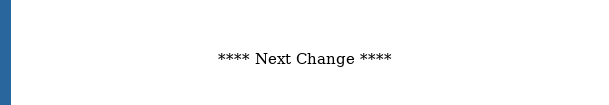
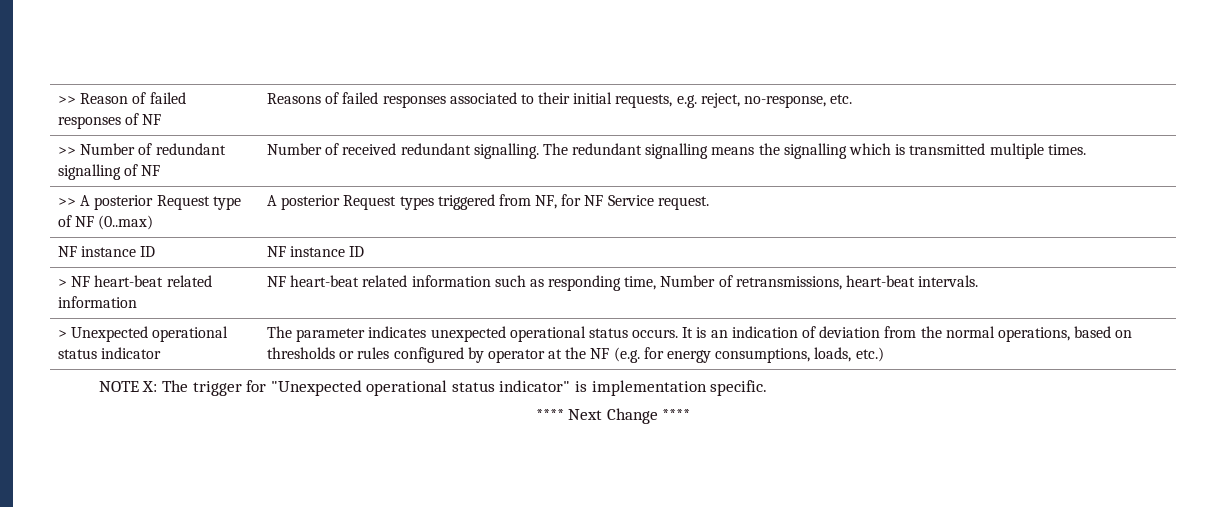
(217, 58) none -> [57,92,186,104] [57,113,162,129] [266,92,853,108] [57,143,226,155] [57,164,161,180] [266,143,1086,159] [57,195,241,210] [57,215,154,230] [266,194,709,210] [57,246,156,257] [266,246,365,257] [57,275,212,287] [57,296,137,308] [266,275,979,291] [57,326,229,342] [57,347,162,359] [266,326,1133,342] [266,347,884,363] [98,380,768,396] >> Reason of failed responses of NF | Reasons of failed responses associated to their initial requests, e.g. reject, no-response, etc. // >> Number of redundant signalling of NF | Number of received redundant signalling. The redundant signalling means the signalling which is transmitted multiple times. // >> A posterior Request type of NF (0..max) | A posterior Request types triggered from NF, for NF Service request. // NF instance ID | NF instance ID // > NF heart-beat related information | NF heart-beat related information such as responding time, Number of retransmissions, heart-beat intervals. // > Unexpected operational status indicator | The parameter indicates unexpected operational status occurs. It is an indication of deviation from the normal operations, based on thresholds or rules configured by operator at the NF (e.g. for energy consumptions, loads, etc.) // NOTE X: The trigger for "Unexpected operational status indicator" is implementation specific. //

